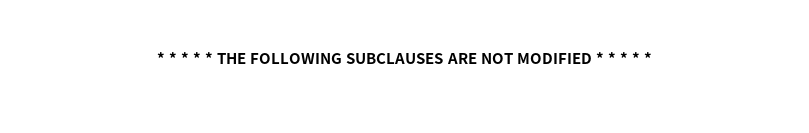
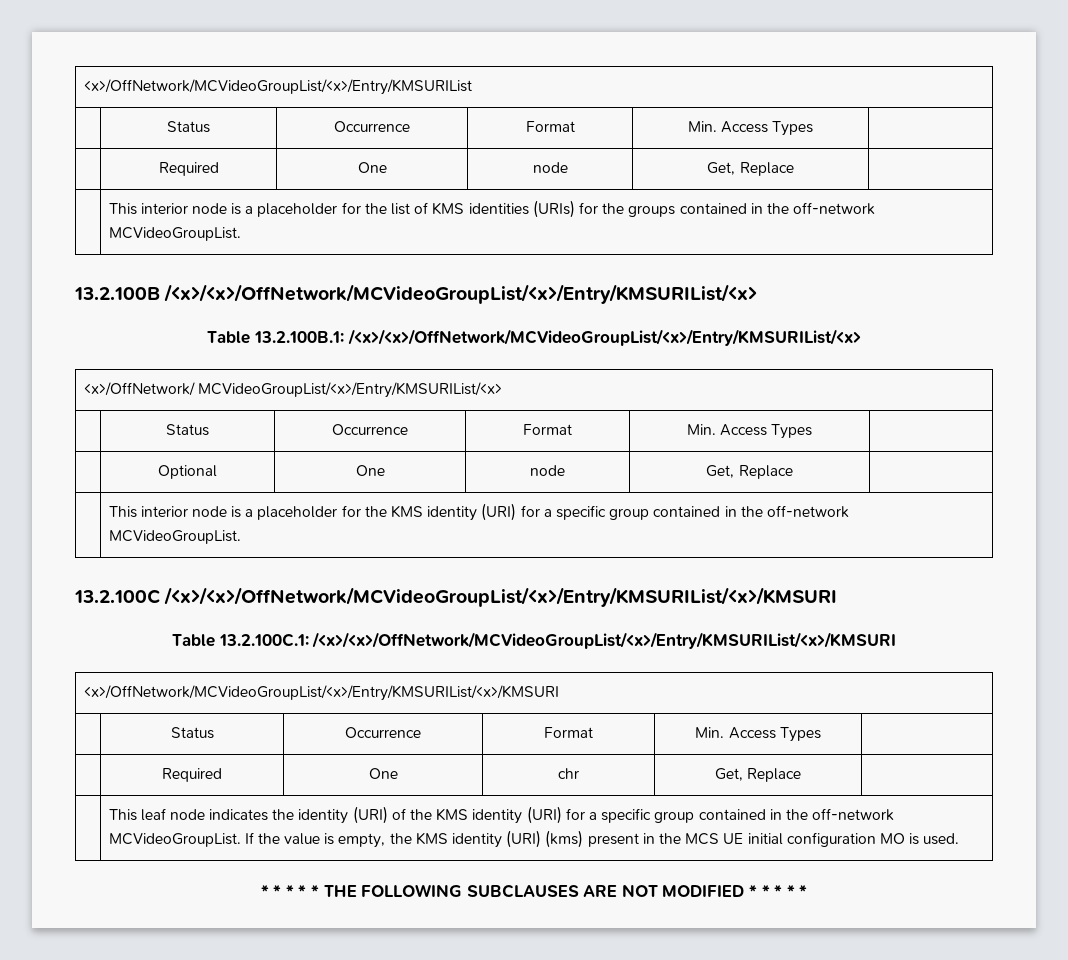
(157, 58) none -> [83,79,472,95] [167,121,210,133] [334,121,410,132] [525,121,575,132] [687,121,814,136] [158,162,219,176] [357,162,387,173] [532,162,568,173] [707,162,794,176] [108,200,876,218] [108,227,241,241] [74,284,758,304] [207,329,861,346] [83,382,502,398] [166,424,209,436] [332,424,408,435] [523,424,572,435] [686,424,813,439] [158,465,217,479] [355,465,385,476] [530,465,565,476] [706,465,793,479] [108,503,849,521] [108,530,241,544] [74,587,838,607] [171,632,897,649] [83,685,559,701] [170,727,214,739] [345,727,421,738] [544,727,593,738] [695,727,821,742] [162,768,222,782] [368,768,398,779] [558,768,579,779] [714,768,802,782] [108,806,895,824] [108,830,960,848] <x>/OffNetwork/MCVideoGroupList/<x>/Entry/KMSURIList // | Status | Occurrence | Format | Min. Access Types | // | Required | One | node | Get, Replace | // | This interior node is a placeholder for the list of KMS identities (URIs) for the groups contained in the off-network MCVideoGroupList. // 13.2.100B /<x>/<x>/OffNetwork/MCVideoGroupList/<x>/Entry/KMSURIList/<x> // Table 13.2.100B.1: /<x>/<x>/OffNetwork/MCVideoGroupList/<x>/Entry/KMSURIList/<x> // <x>/OffNetwork/ MCVideoGroupList/<x>/Entry/KMSURIList/<x> // | Status | Occurrence | Format | Min. Access Types | // | Optional | One | node | Get, Replace | // | This interior node is a placeholder for the KMS identity (URI) for a specific group contained in the off-network MCVideoGroupList. // 13.2.100C /<x>/<x>/OffNetwork/MCVideoGroupList/<x>/Entry/KMSURIList/<x>/KMSURI // Table 13.2.100C.1: /<x>/<x>/OffNetwork/MCVideoGroupList/<x>/Entry/KMSURIList/<x>/KMSURI // <x>/OffNetwork/MCVideoGroupList/<x>/Entry/KMSURIList/<x>/KMSURI // | Status | Occurrence | Format | Min. Access Types | // | Required | One | chr | Get, Replace | // | This leaf node indicates the identity (URI) of the KMS identity (URI) for a specific group contained in the off-network MCVideoGroupList. If the value is empty, the KMS identity (URI) (kms) present in the MCS UE initial configuration MO is used. //

